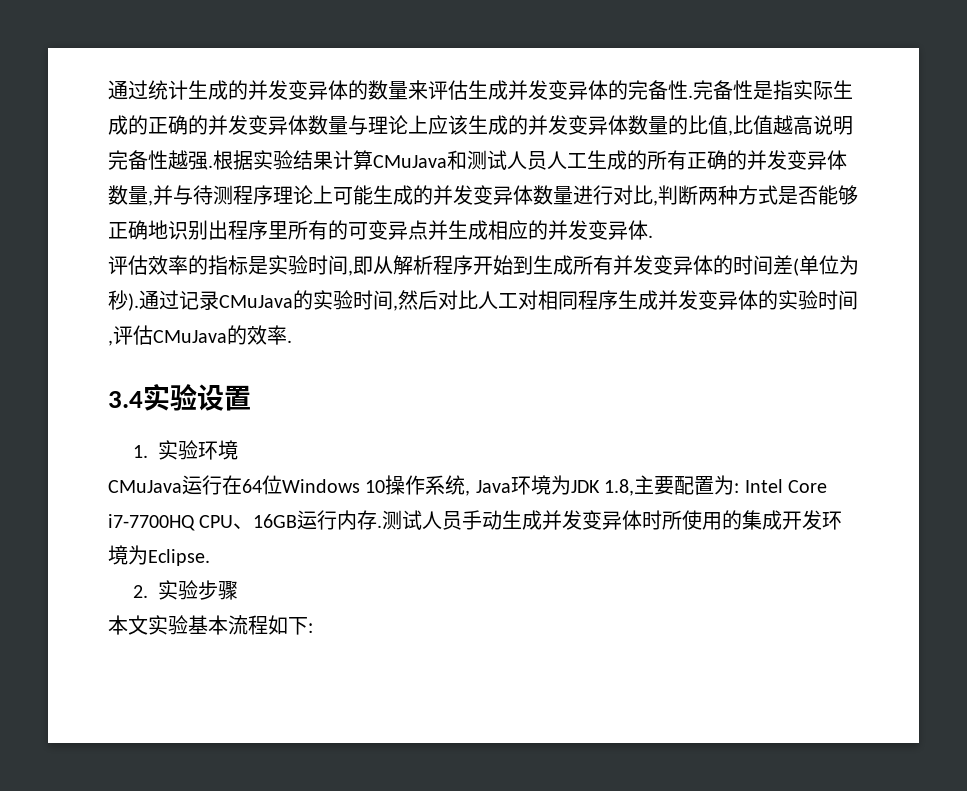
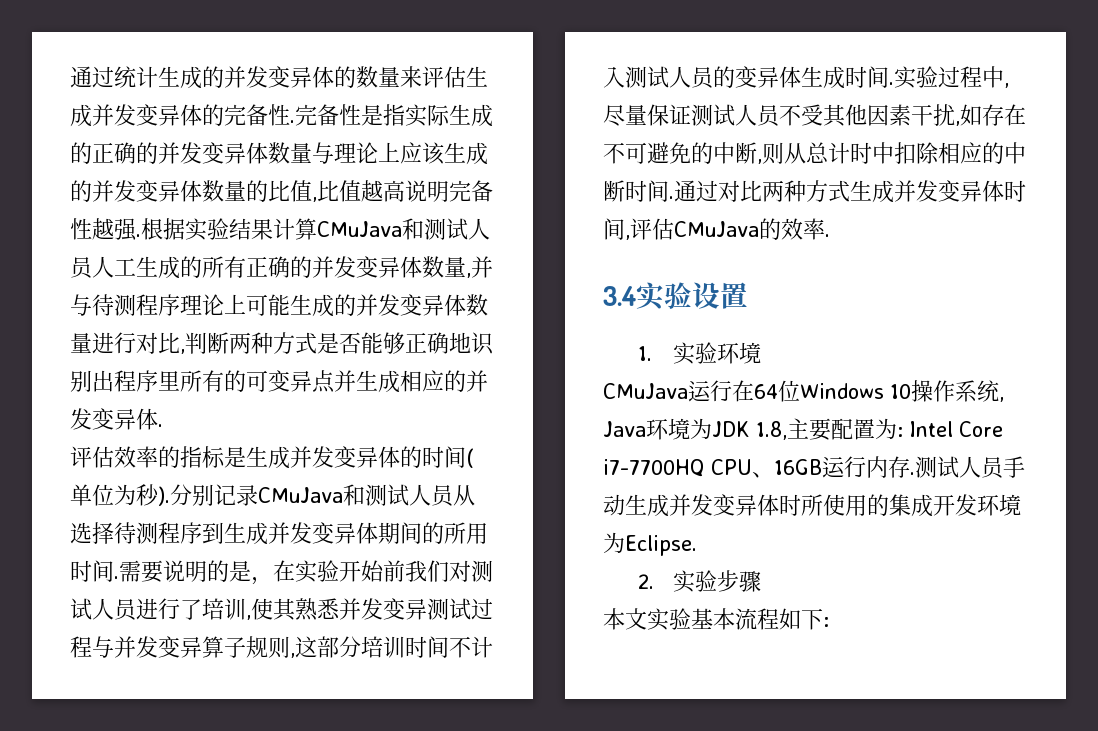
[268,255,613,276] 实验时间,即从解析程序开始到生成所有 -> [246,446,290,469] 生成
[773,255,793,275] 差 -> (466, 457) none
[139,290,179,310] 通过 -> [170,484,214,506] 分别
[293,290,818,311] 的实验时间,然后对比人工对相同程序生成并发变异体的实验 -> [343,484,475,507] [70,522,488,545] [70,560,493,585] [70,598,493,621] [70,636,493,658] [603,66,1009,89] [603,104,1026,127] [603,142,1026,164] [603,180,1004,203] 和测试人员从选择待测程序到生成并发变异体期间的所用时间.需要说明的是，在实验开始前我们对测试人员进行了培训,使其熟悉并发变异测试过程与并发变异算子规则,这部分培训时间不计入测试人员的变异体生成时间.实验过程中,尽量保证测试人员不受其他因素干扰,如存在不可避免的中断,则从总计时中扣除相应的中断时间.通过对比两种方式生成并发变异体

